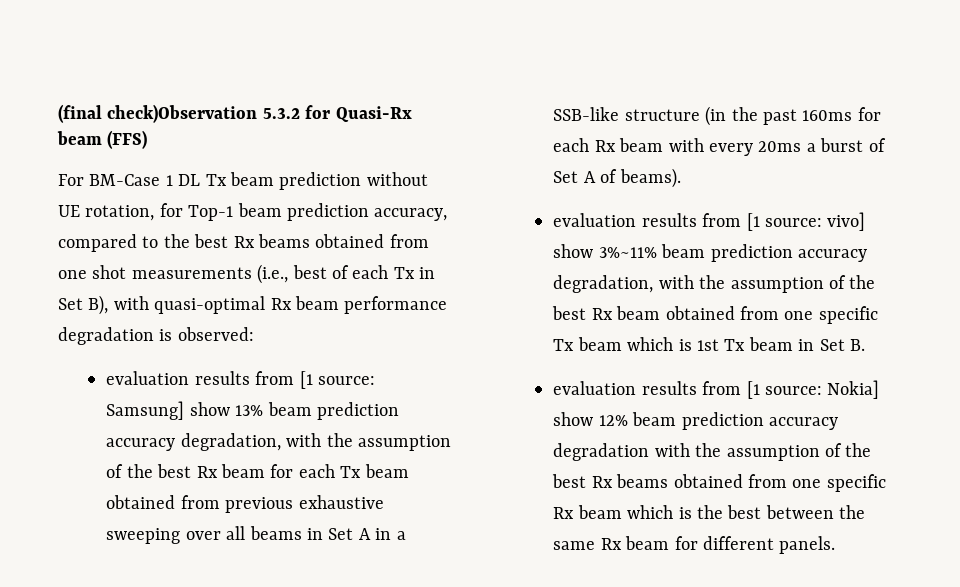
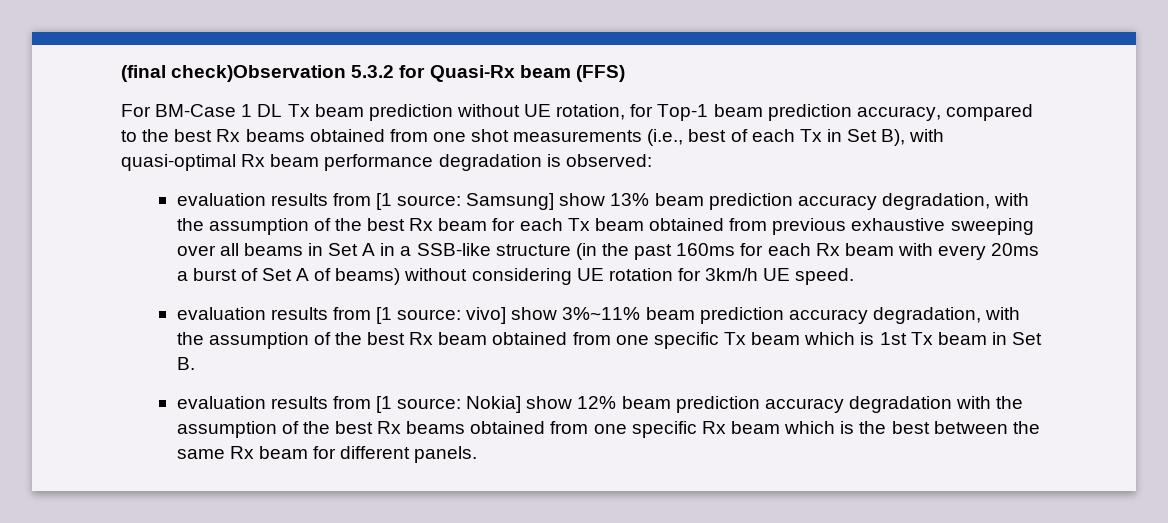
[619,168,681,188] beams). -> [335,268,855,285] beams) without considering UE rotation for 3km/h UE speed.

